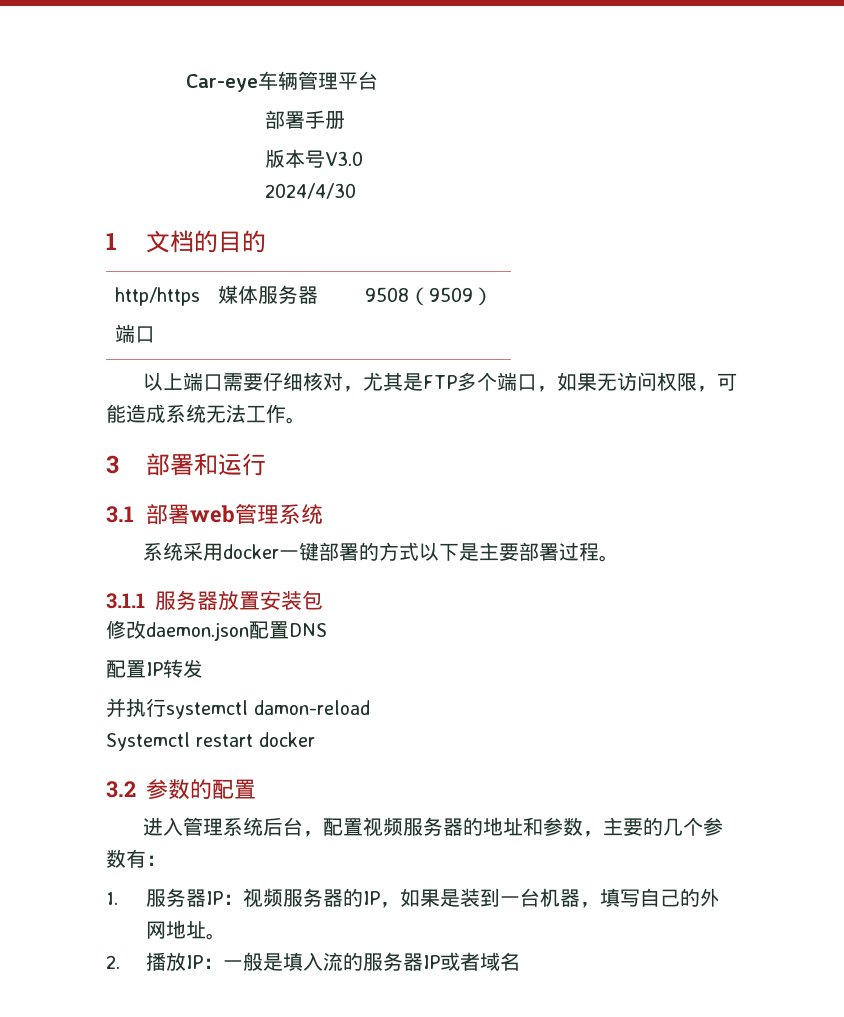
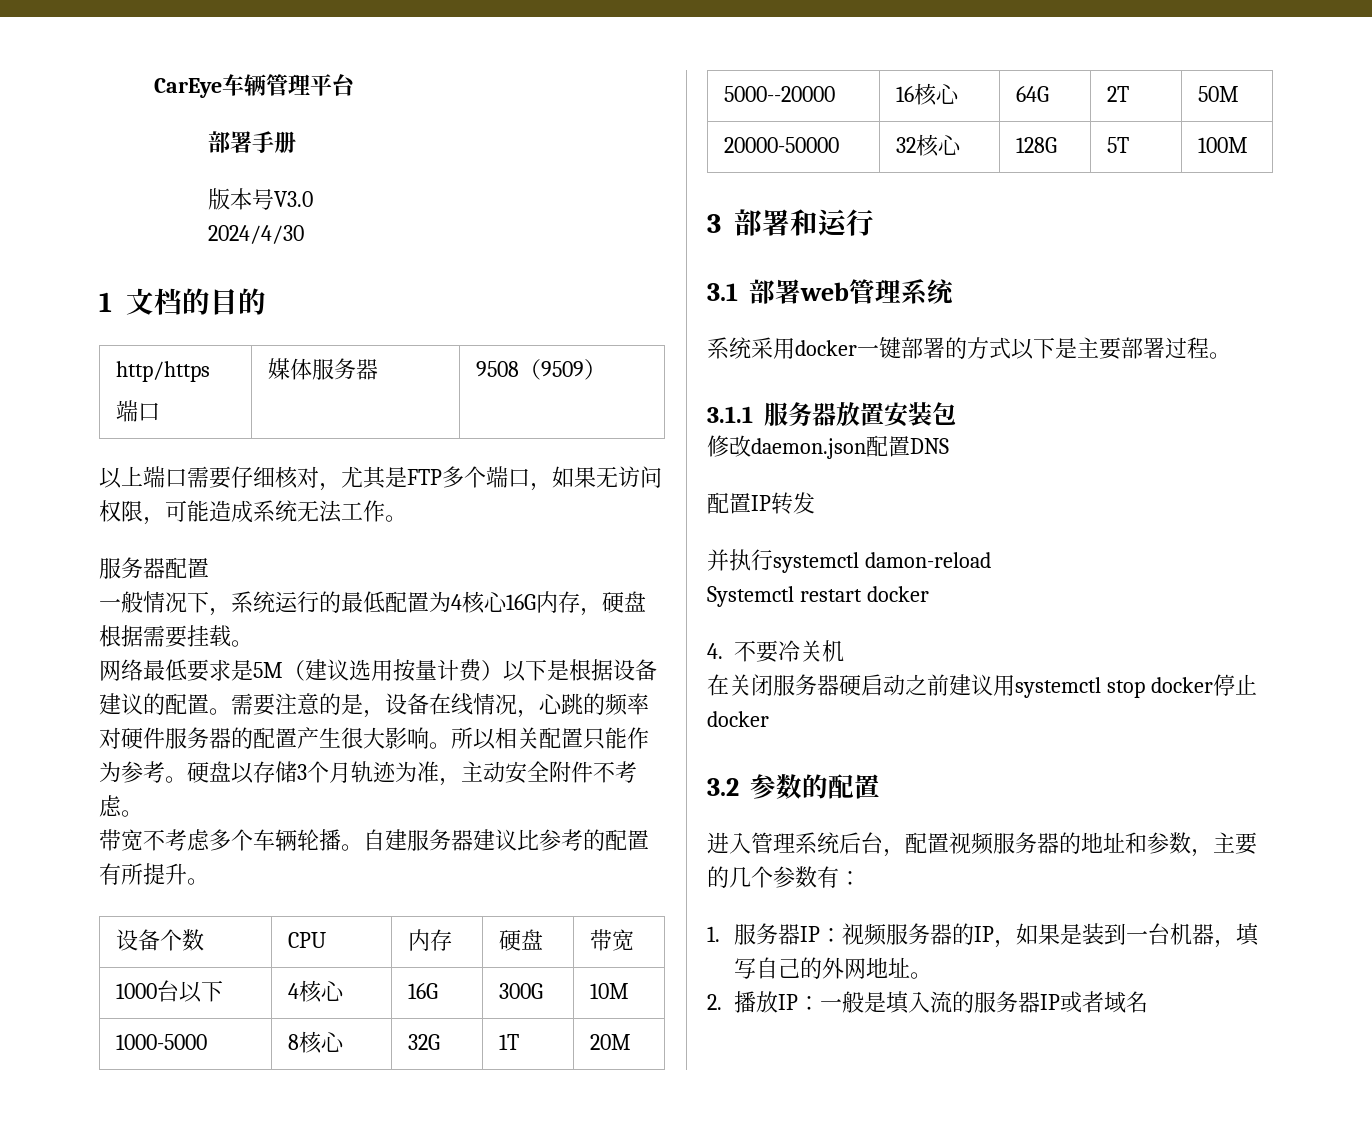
[185,74,258,92] Car-eye -> [153,78,222,98] CarEye
(306, 420) none -> [99,557,209,579] [99,591,646,616] [99,625,253,648] [99,659,657,682] [99,693,649,718] [99,727,649,750] [99,761,637,786] [99,795,143,817] [99,829,649,851] [99,863,209,885] [116,929,205,951] [288,932,327,948] [408,929,453,951] [499,929,544,951] [590,929,635,951] [116,980,224,1003] [288,980,346,1003] [408,983,439,999] [499,983,544,999] [590,983,630,999] [116,1034,208,1050] [288,1031,346,1054] [408,1034,441,1050] [499,1034,520,1050] [590,1034,632,1050] [724,86,836,102] [896,83,961,106] [1016,86,1050,102] [1107,86,1130,102] [1198,86,1240,102] [724,137,840,153] [896,134,963,157] [1016,137,1058,153] [1107,137,1130,153] [1198,137,1249,153] // 服务器配置 // 一般情况下，系统运行的最低配置为4核心16G内存，硬盘根据需要挂载。 // 网络最低要求是5M（建议选用按量计费）以下是根据设备建议的配置。需要注意的是，设备在线情况，心跳的频率对硬件服务器的配置产生很大影响。所以相关配置只能作为参考。硬盘以存储3个月轨迹为准，主动安全附件不考虑。 // 带宽不考虑多个车辆轮播。自建服务器建议比参考的配置有所提升。 // 设备个数 | CPU | 内存 | 硬盘 | 带宽 // 1000台以下 | 4核心 | 16G | 300G | 10M // 1000-5000 | 8核心 | 32G | 1T | 20M // 5000--20000 | 16核心 | 64G | 2T | 50M // 20000-50000 | 32核心 | 128G | 5T | 100M
(315, 739) none -> [707,640,845,663] [707,674,1257,698] [707,711,769,727] // 4.不要冷关机 // 在关闭服务器硬启动之前建议用systemctl stop docker停止docker

